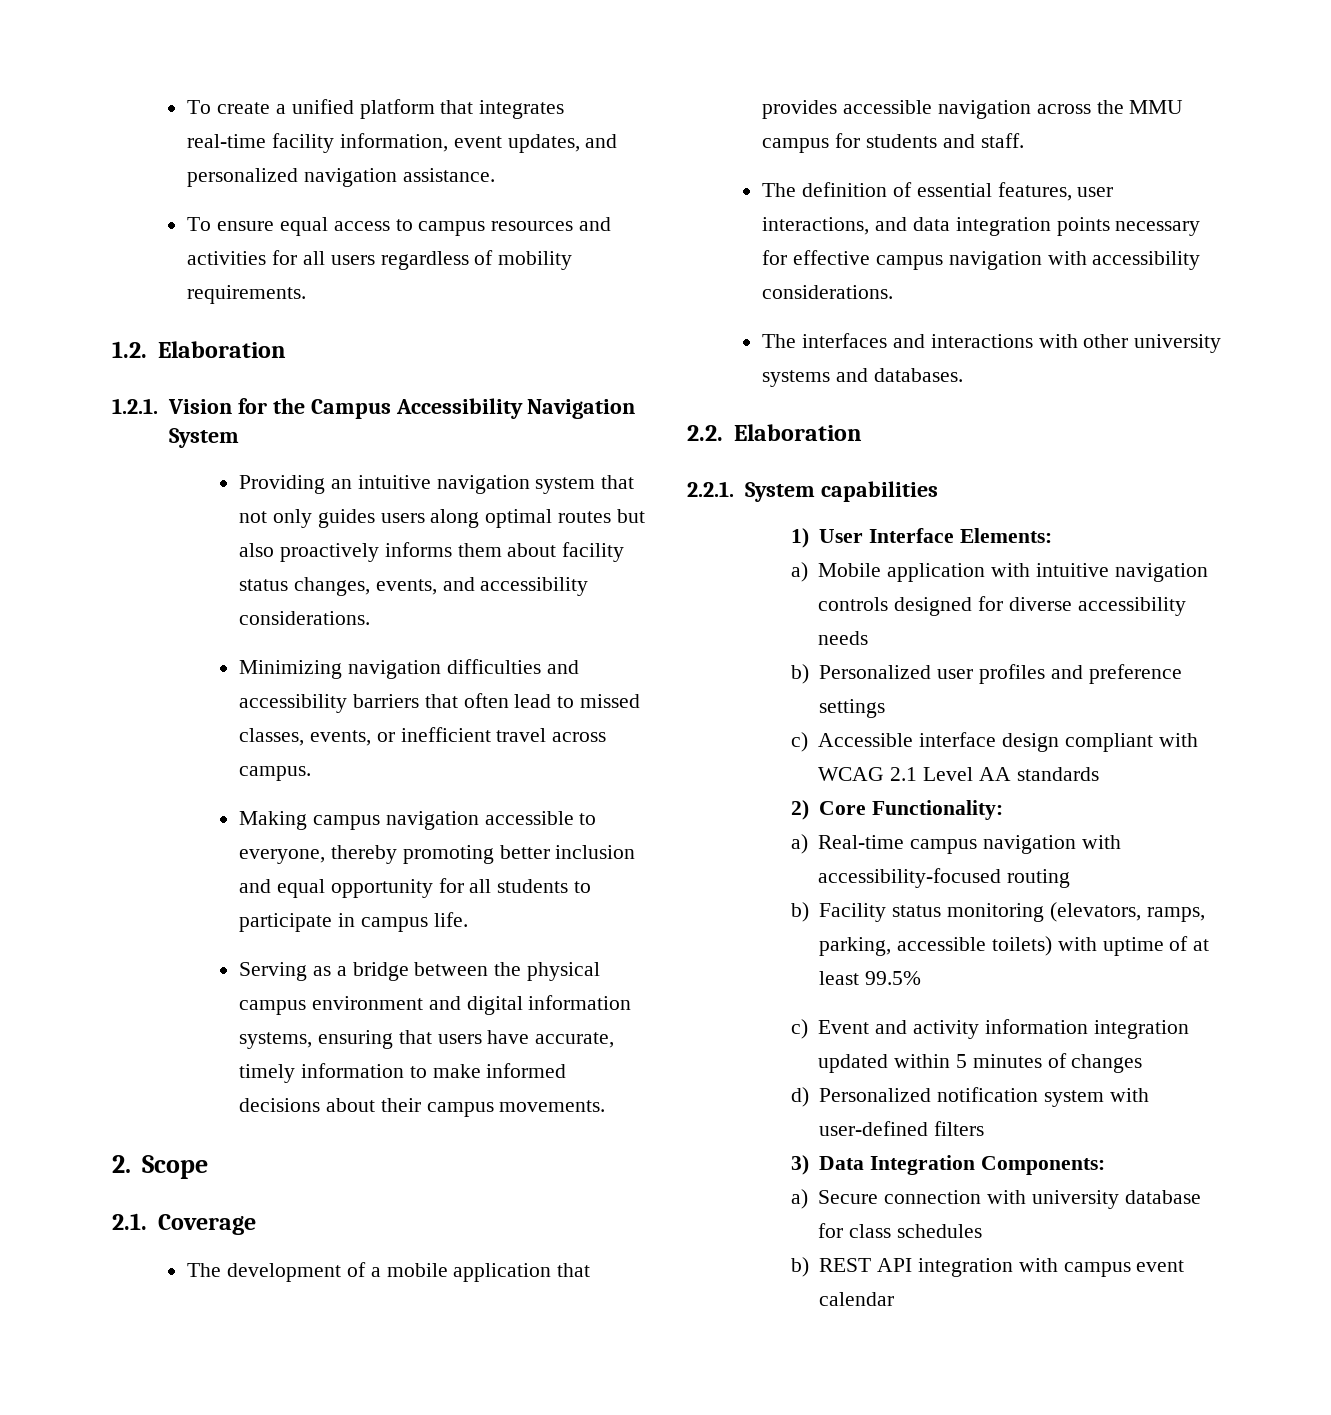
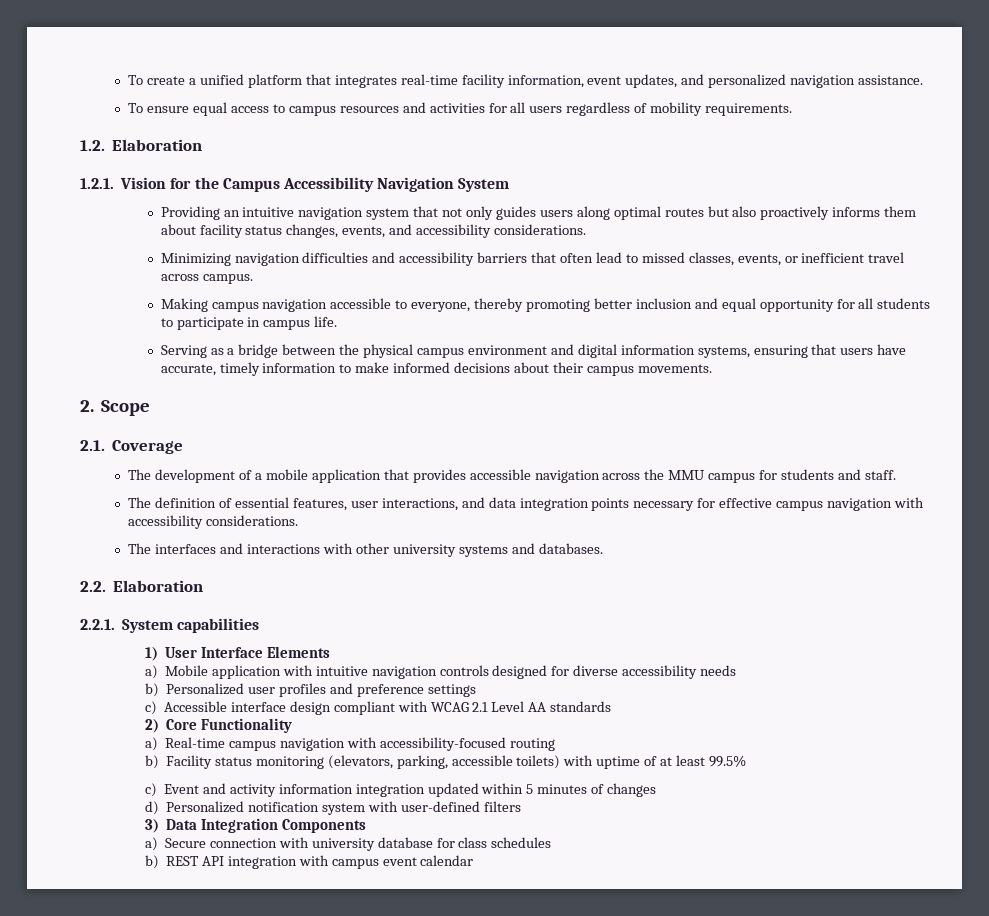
[959,528,1052,543] Elements: -> [266,646,330,658] Elements
[872,800,1004,820] Functionality: -> [200,718,292,733] Functionality
[1146,907,1205,922] ramps, -> (393, 762) none
[980,1156,1105,1175] Components: -> [281,819,366,833] Components

